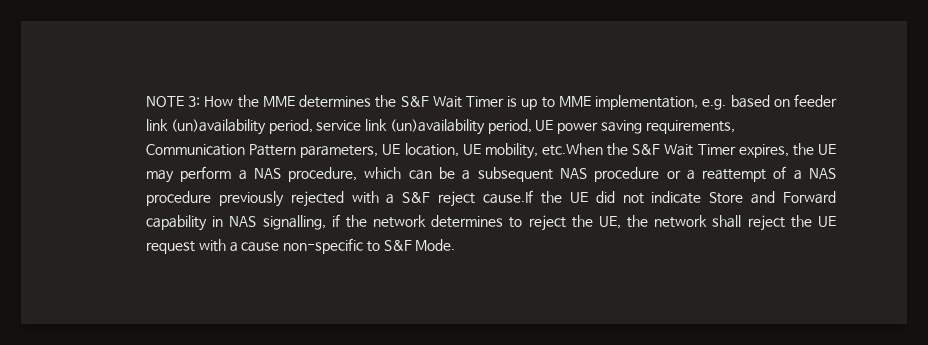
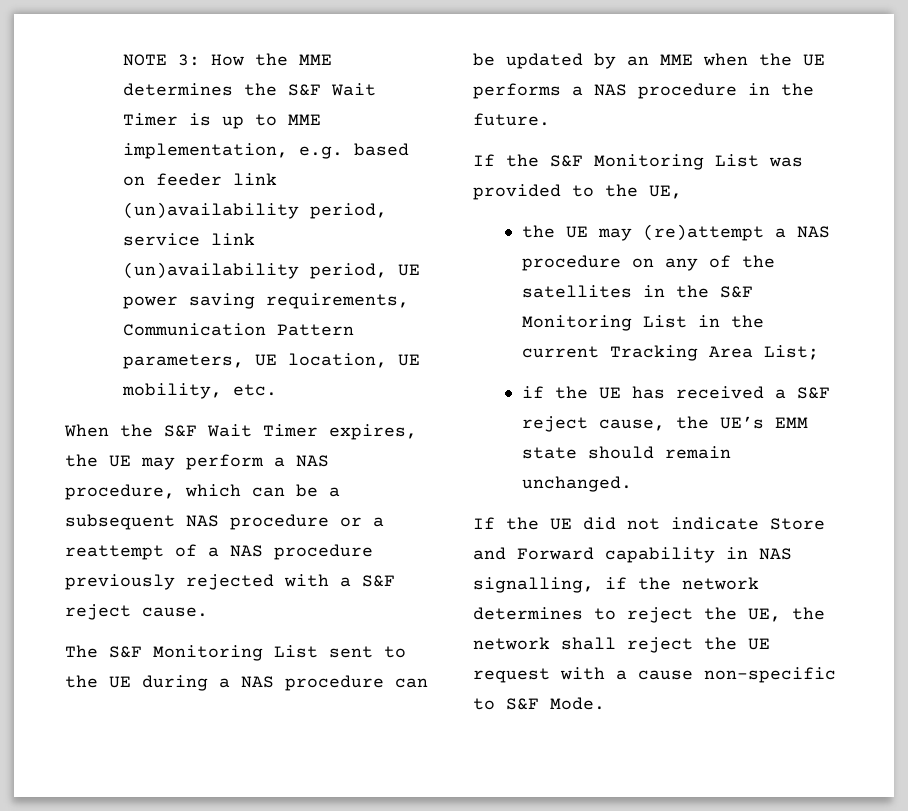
[541,143,603,156] etc.When -> [232,384,277,396] [64,424,109,437] etc. // When
[483,190,534,204] cause.If -> [142,607,208,617] [65,645,406,661] [65,675,428,691] [473,53,825,69] [473,83,814,99] [473,113,550,126] [473,154,803,170] [473,184,682,200] [521,224,830,241] [521,255,775,271] [521,285,753,298] [521,315,764,331] [521,345,819,361] [521,386,830,399] [521,416,808,432] [521,446,731,459] [521,476,632,492] [473,517,495,529] cause. // The S&F Monitoring List sent to the UE during a NAS procedure can be updated by an MME when the UE performs a NAS procedure in the future. // If the S&F Monitoring List was provided to the UE, // the UE may (re)attempt a NAS procedure on any of the satellites in the S&F Monitoring List in the current Tracking Area List; // if the UE has received a S&F reject cause, the UE’s EMM state should remain unchanged. // If

